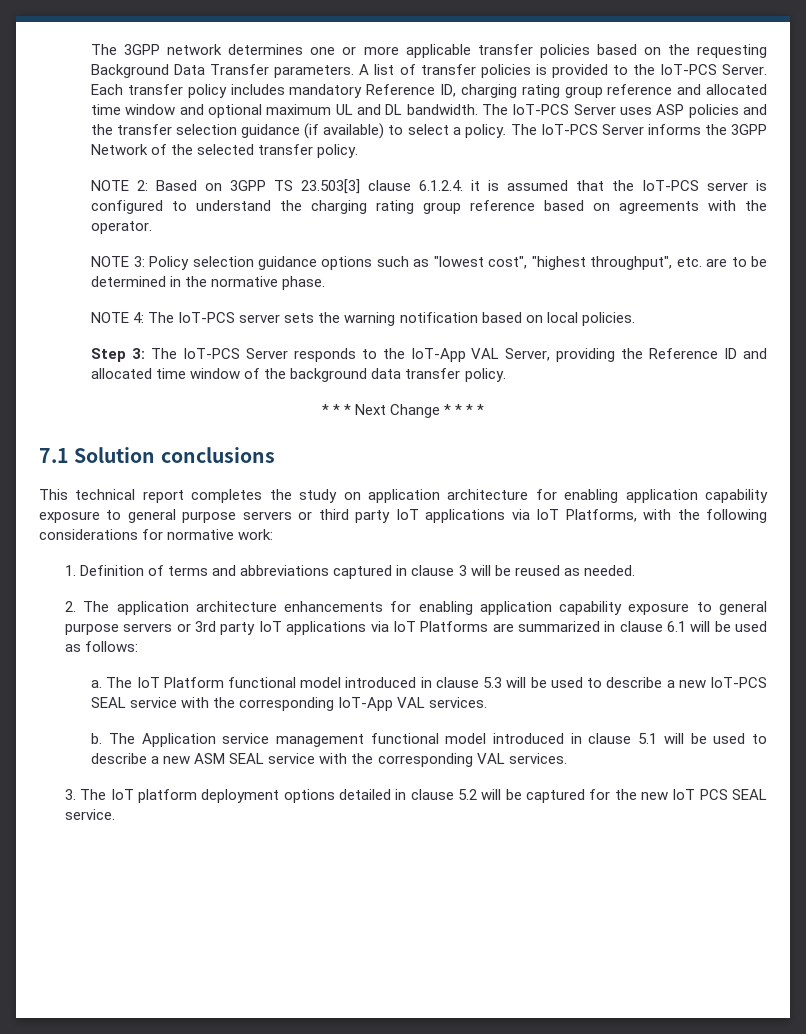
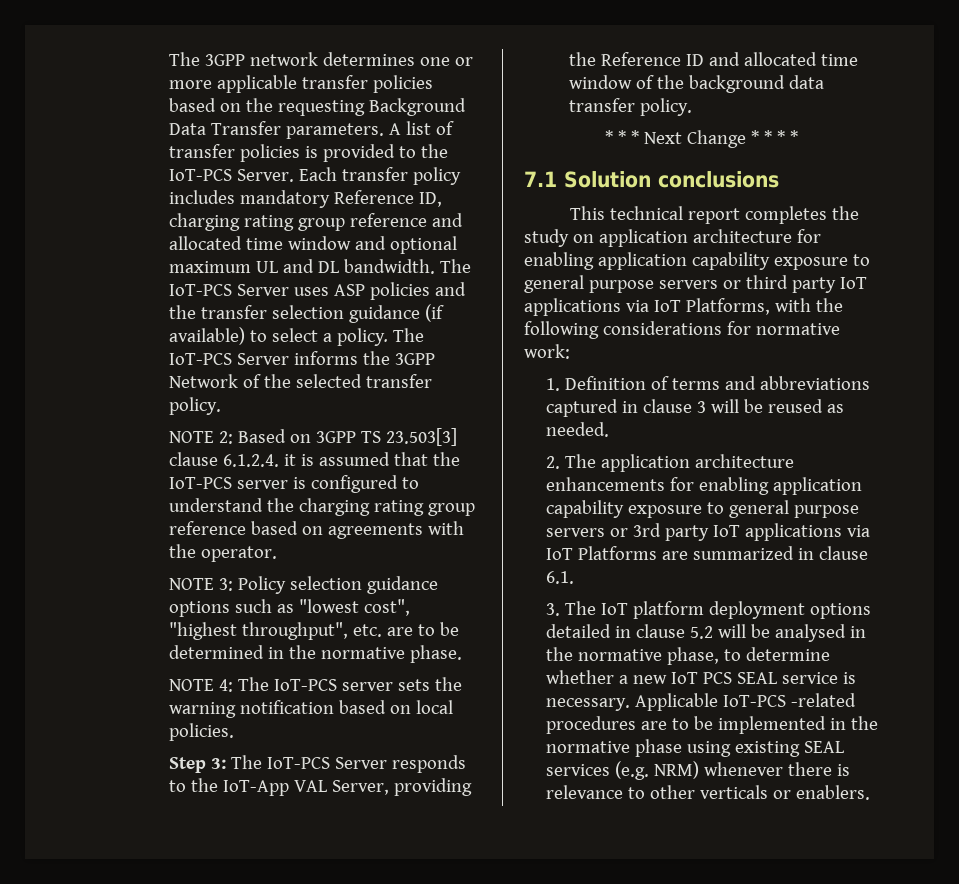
[666,621,767,632] [65,641,139,652] [91,677,768,688] [91,697,488,711] [91,733,767,747] [91,753,567,767] 6.1 will be used as follows: // a. The IoT Platform functional model introduced in clause 5.3 will be used to describe a new IoT-PCS SEAL service with the corresponding IoT-App VAL services. // b. The Application service management functional model introduced in clause 5.1 will be used to describe a new ASM SEAL service with the corresponding VAL services. -> [546,571,575,584] 6.1.
[526,789,768,803] [65,809,116,820] captured for the new IoT PCS SEAL service. -> [775,624,867,642] [546,647,831,665] [546,670,857,684] [546,693,857,711] [546,716,879,734] [546,739,845,757] [546,761,851,780] [546,785,871,800] analysed in the normative phase, to determine whether a new IoT PCS SEAL service is necessary. Applicable IoT-PCS -related procedures are to be implemented in the normative phase using existing SEAL services (e.g. NRM) whenever there is relevance to other verticals or enablers.

